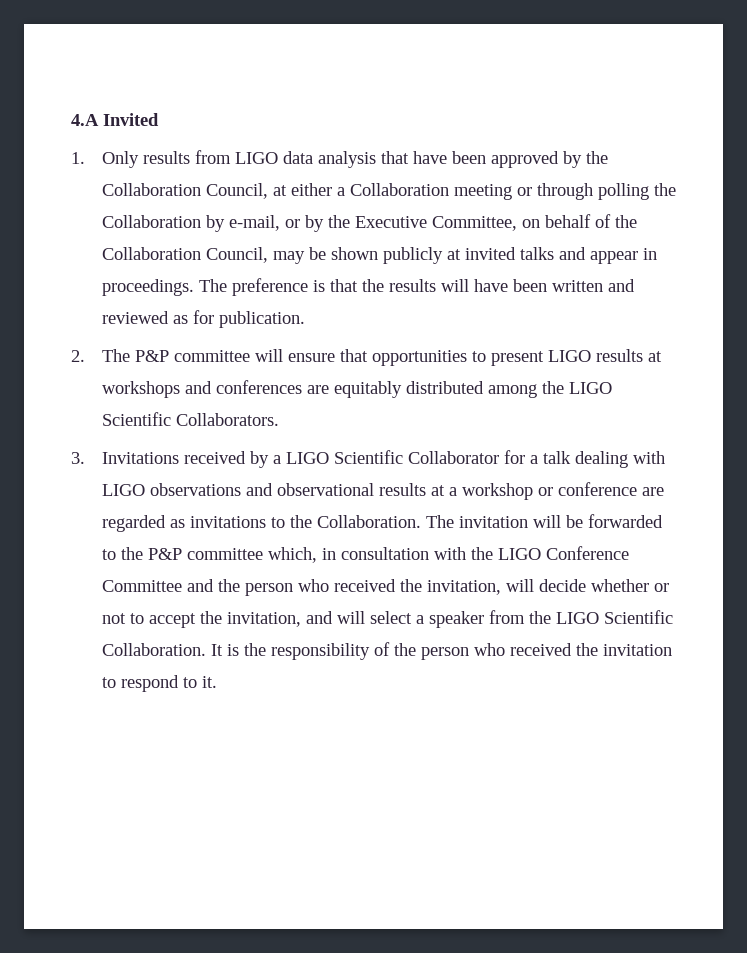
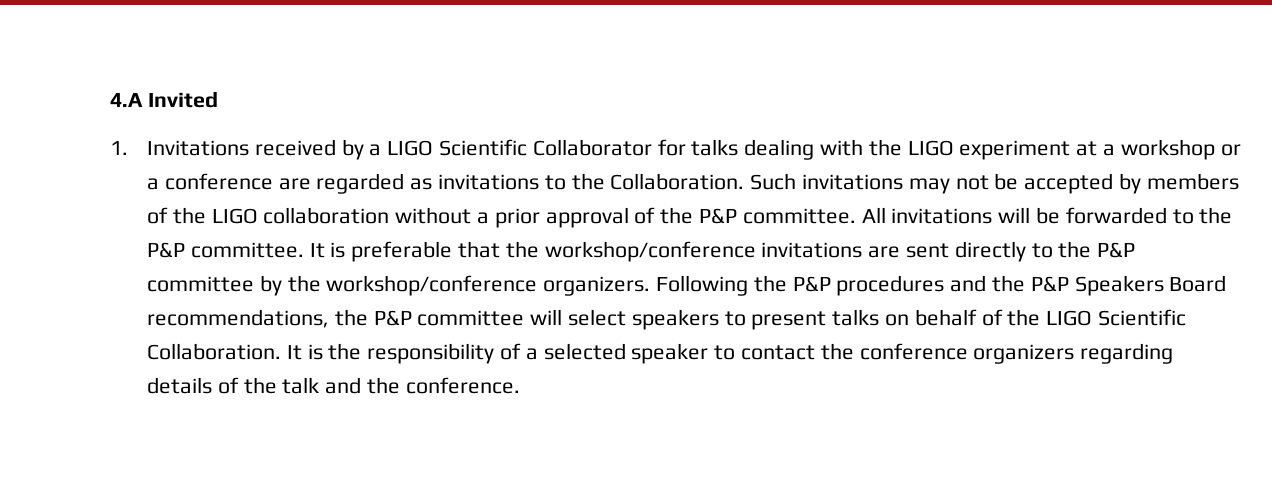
[101,150,608,168] [101,183,676,200] [101,214,637,232] [101,247,657,264] [101,278,635,296] [101,310,305,328] [71,349,662,366] [101,380,612,398] [101,412,279,426] [71,452,85,464] Only results from LIGO data analysis that have been approved by the Collaboration Council, at either a Collaboration meeting or through polling the Collaboration by e-mail, or by the Executive Committee, on behalf of the Collaboration Council, may be shown publicly at invited talks and appear in proceedings. The preference is that the results will have been written and reviewed as for publication. // 2. The P&P committee will ensure that opportunities to present LIGO results at workshops and conferences are equitably distributed among the LIGO Scientific Collaborators. // 3. -> (128, 148) none
[529,451,665,468] [101,483,426,496] a talk dealing with LIGO observations and observational results -> [691,139,1071,160] talks dealing with the LIGO experiment
(553, 491) none -> [146,178,159,190] a
[425,515,528,528] The invitation -> [750,173,1239,194] [146,207,993,228] Such invitations may not be accepted by members of the LIGO collaboration without a prior approval of the P&P committee. All invitations
[186,546,629,563] [101,579,669,596] [101,610,525,628] committee which, in consultation with the LIGO Conference Committee and the person who received the invitation, will decide whether or not to accept the invitation, and will select a speaker from -> [190,241,1136,262] [146,275,1227,296] [146,309,1003,330] committee. It is preferable that the workshop/conference invitations are sent directly to the P&P committee by the workshop/conference organizers. Following the P&P procedures and the P&P Speakers Board recommendations, the P&P committee will select speakers to present talks on behalf of
[393,643,672,660] [101,675,217,692] the person who received the invitation to respond to it. -> [525,343,1174,364] [146,377,520,394] a selected speaker to contact the conference organizers regarding details of the talk and the conference.

